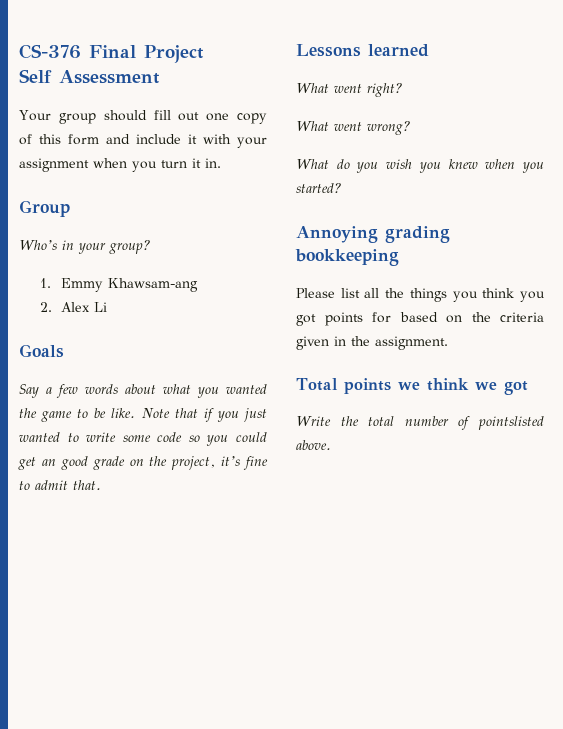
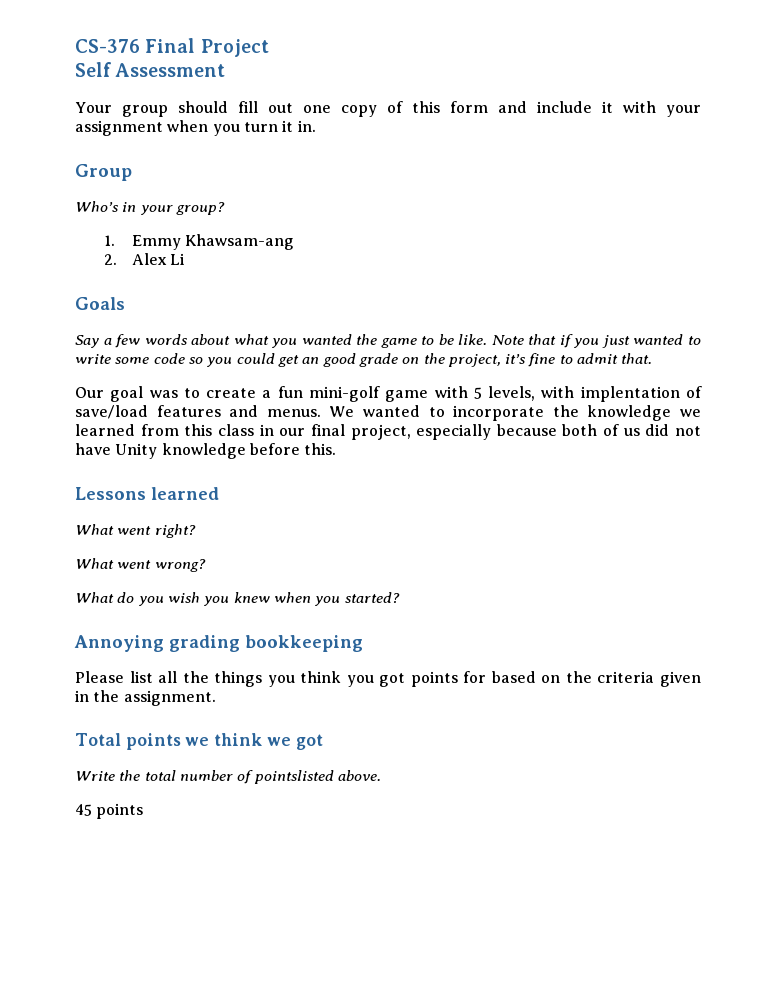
(101, 485) none -> [75,386,702,402] [75,405,702,421] [75,424,701,440] [75,443,337,459] // Our goal was to create a fun mini-golf game with 5 levels, with implentation of save/load features and menus. We wanted to incorporate the knowledge we learned from this class in our final project, especially because both of us did not have Unity knowledge before this.
(331, 445) none -> [75,803,144,819] // 45 points

